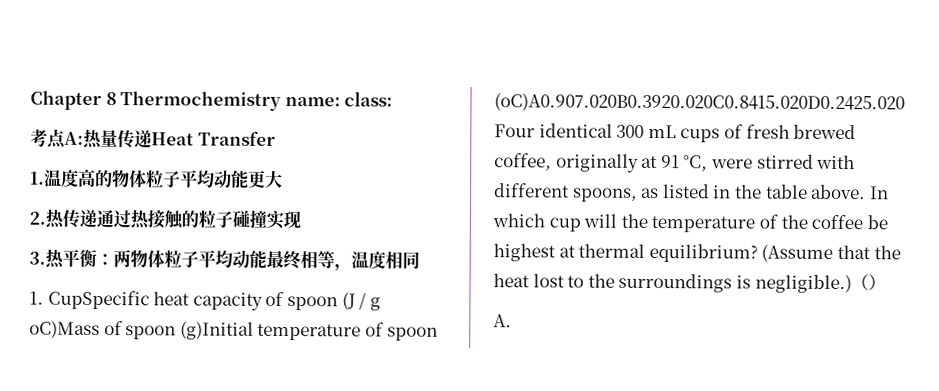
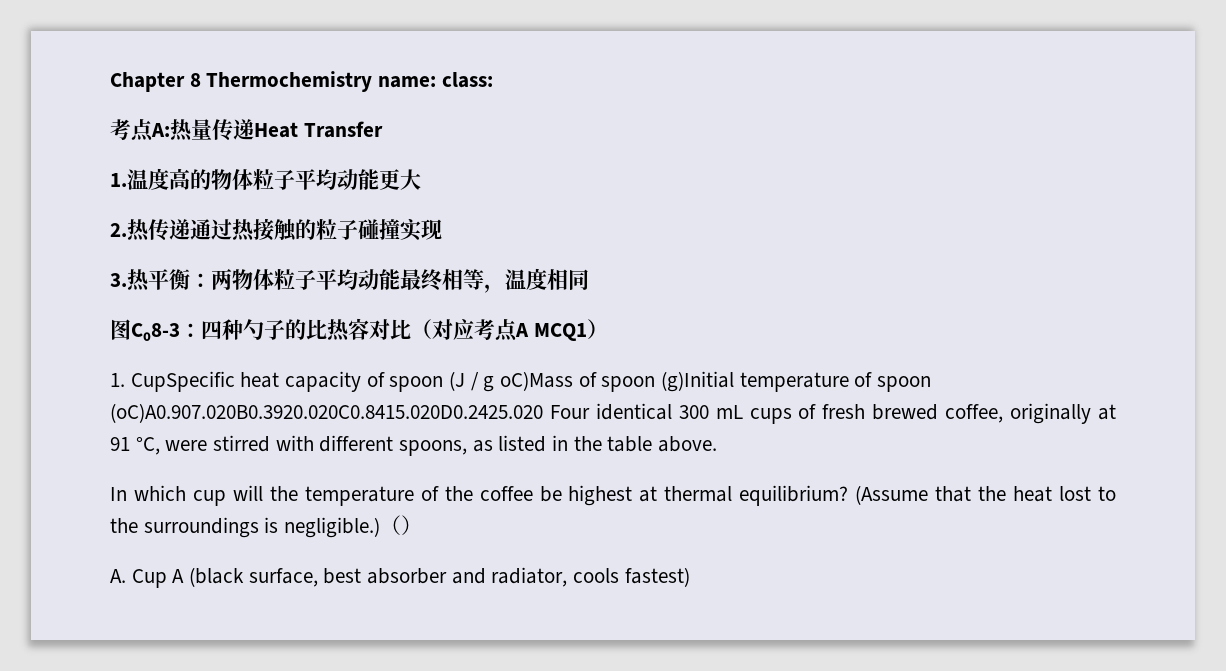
(420, 260) none -> [110,318,608,342] // 图C₀8-3：四种勺子的比热容对比（对应考点A MCQ1）
(867, 192) none -> (718, 444) //
(512, 321) none -> [131,567,690,588] Cup A (black surface, best absorber and radiator, cools fastest)

